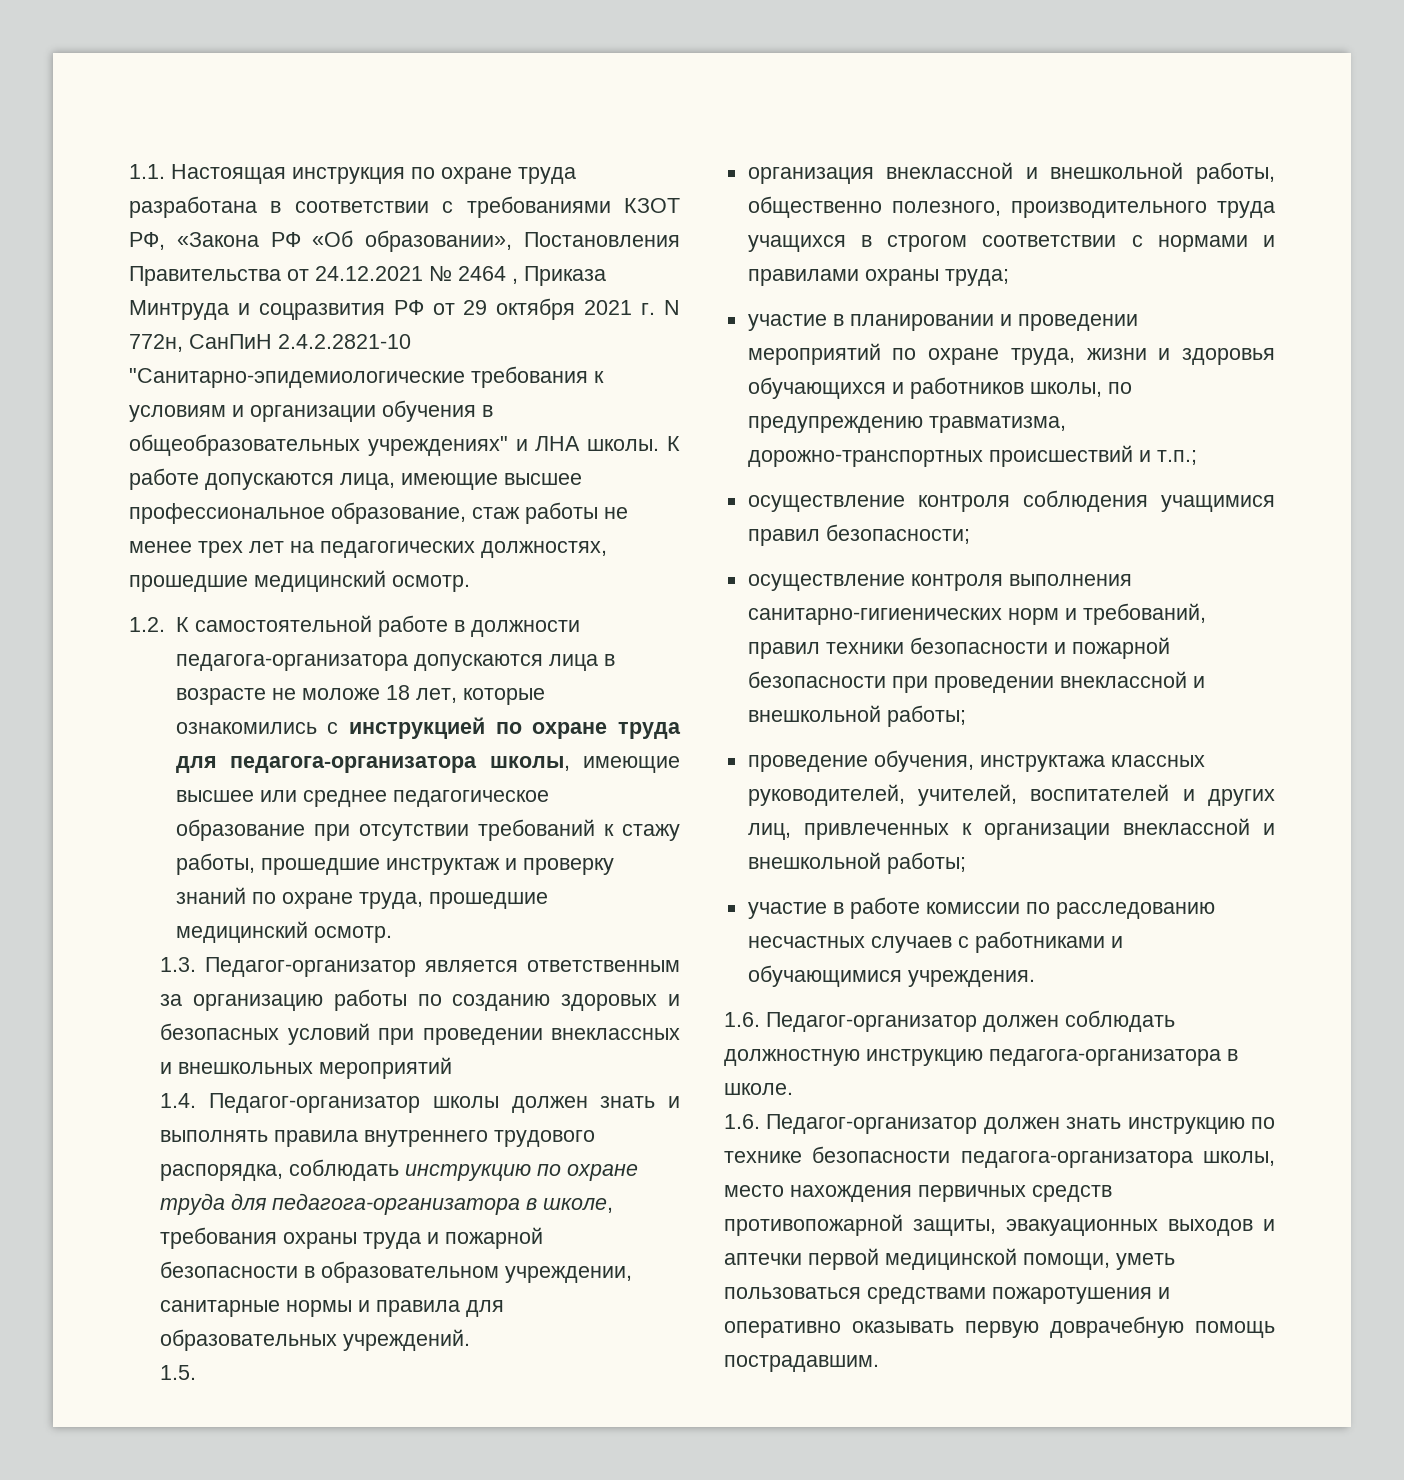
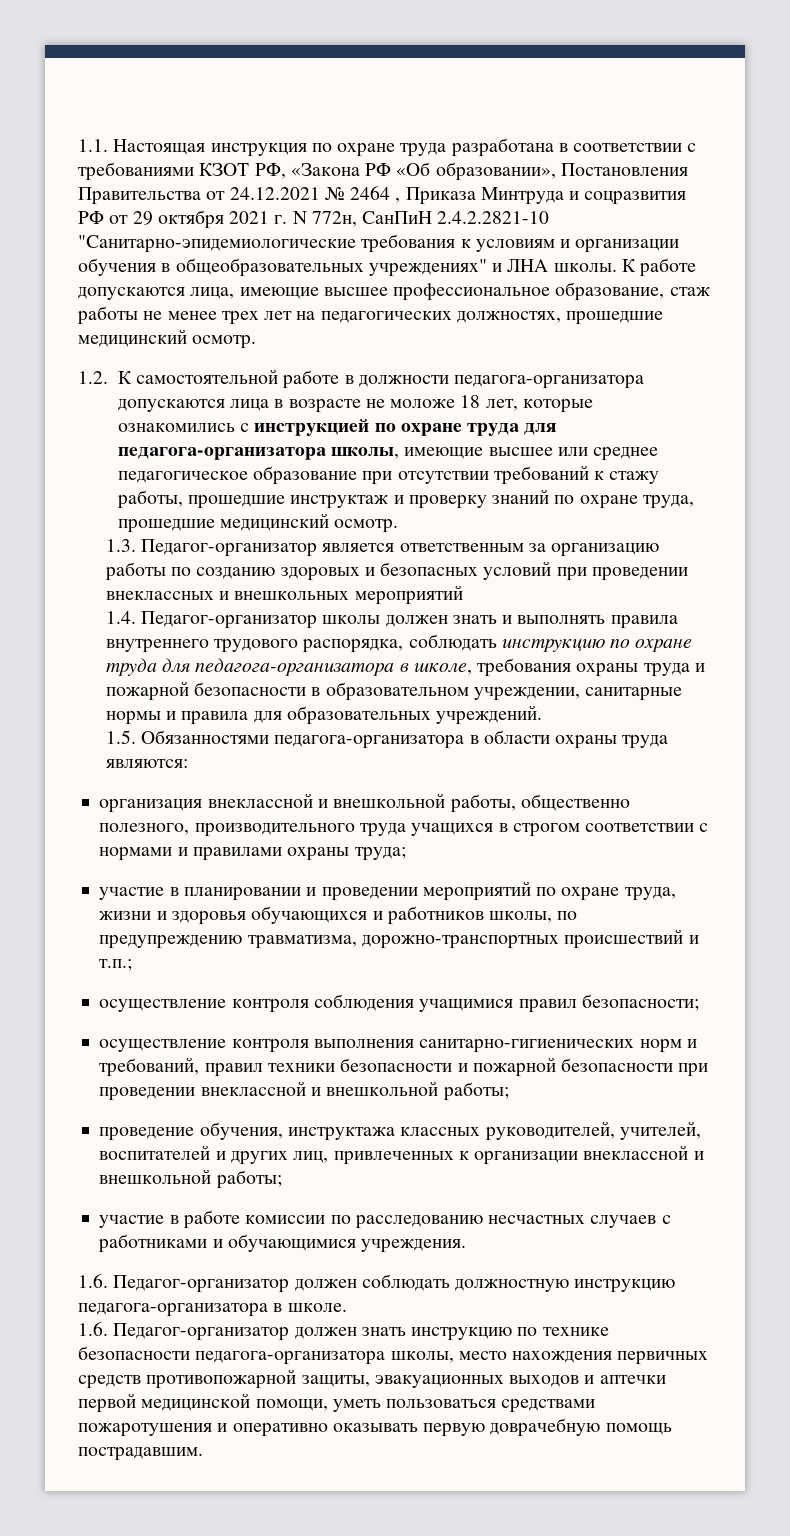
(197, 1372) none -> [140,730,669,749] [105,759,188,768] Обязанностями педагога-организатора в области охраны труда являются:

